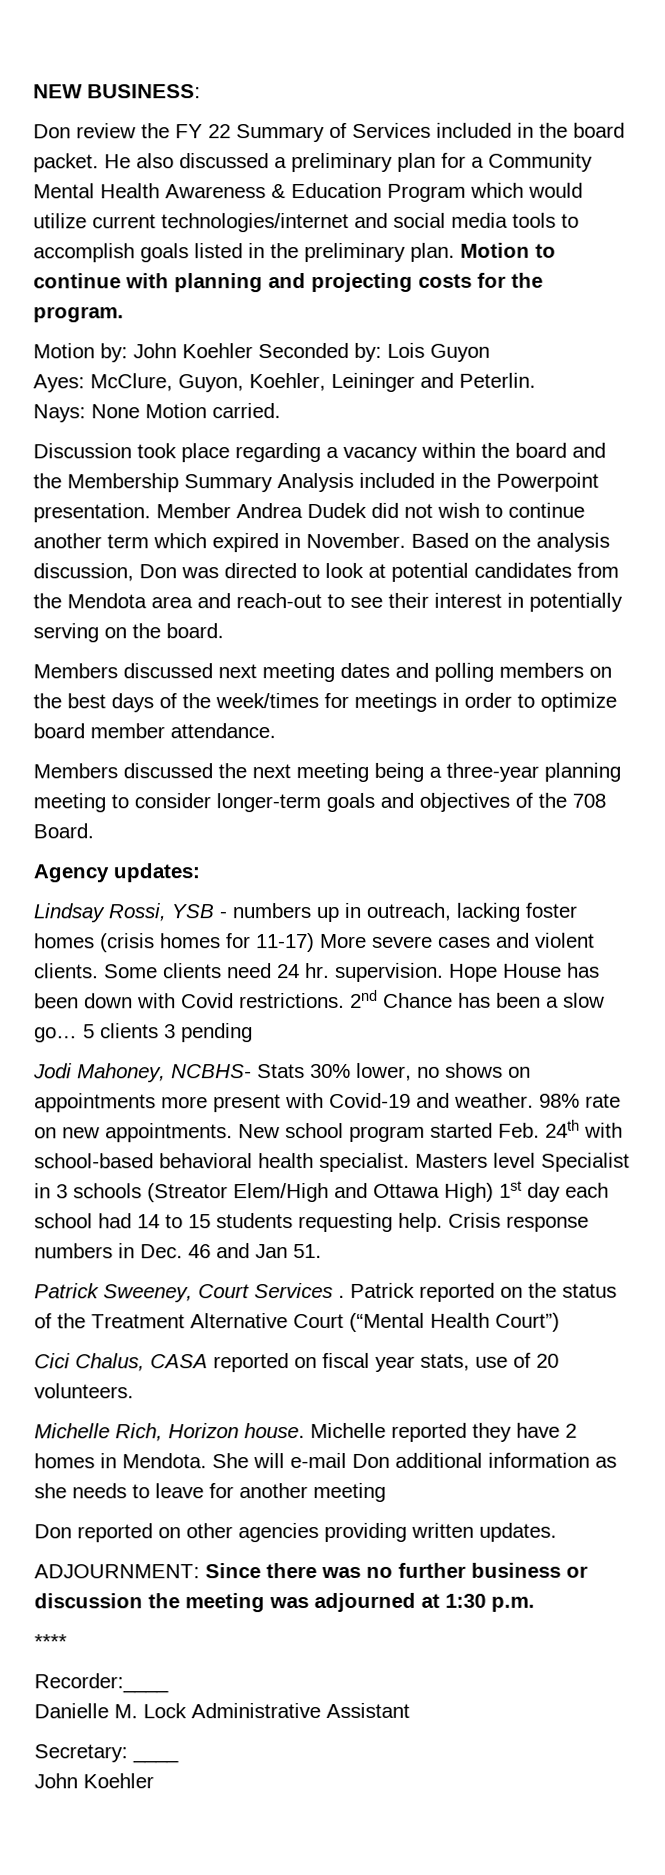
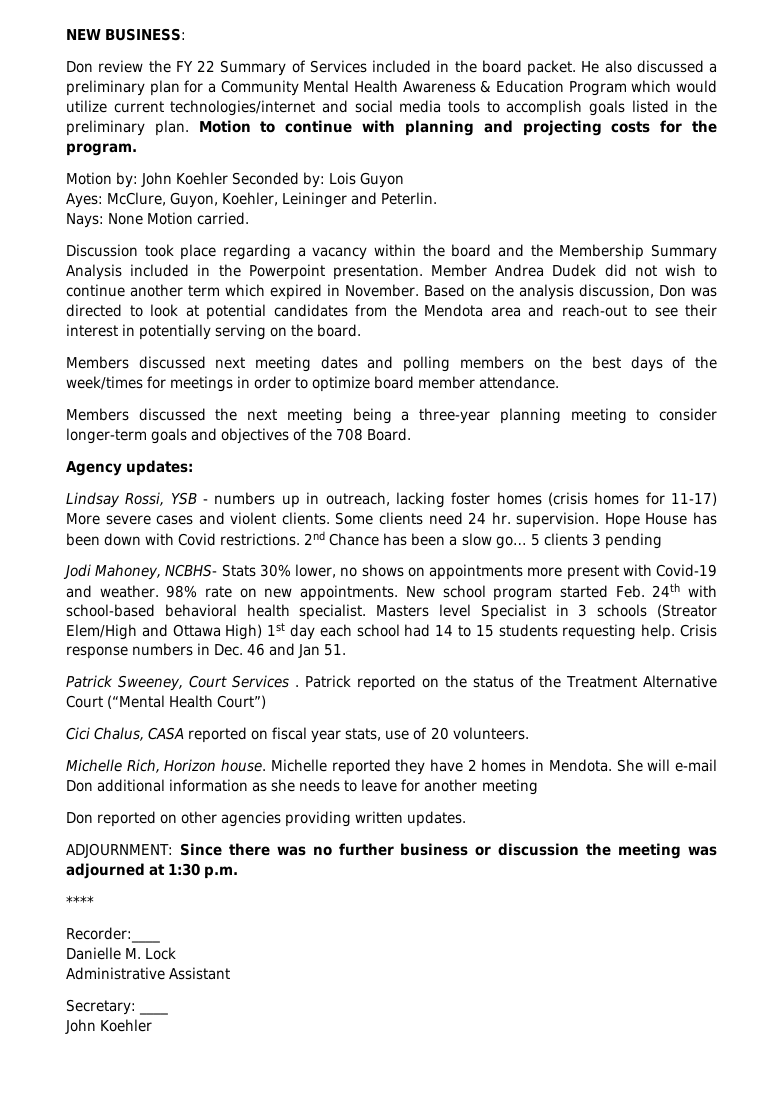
(187, 1711) none -> (177, 953) //

